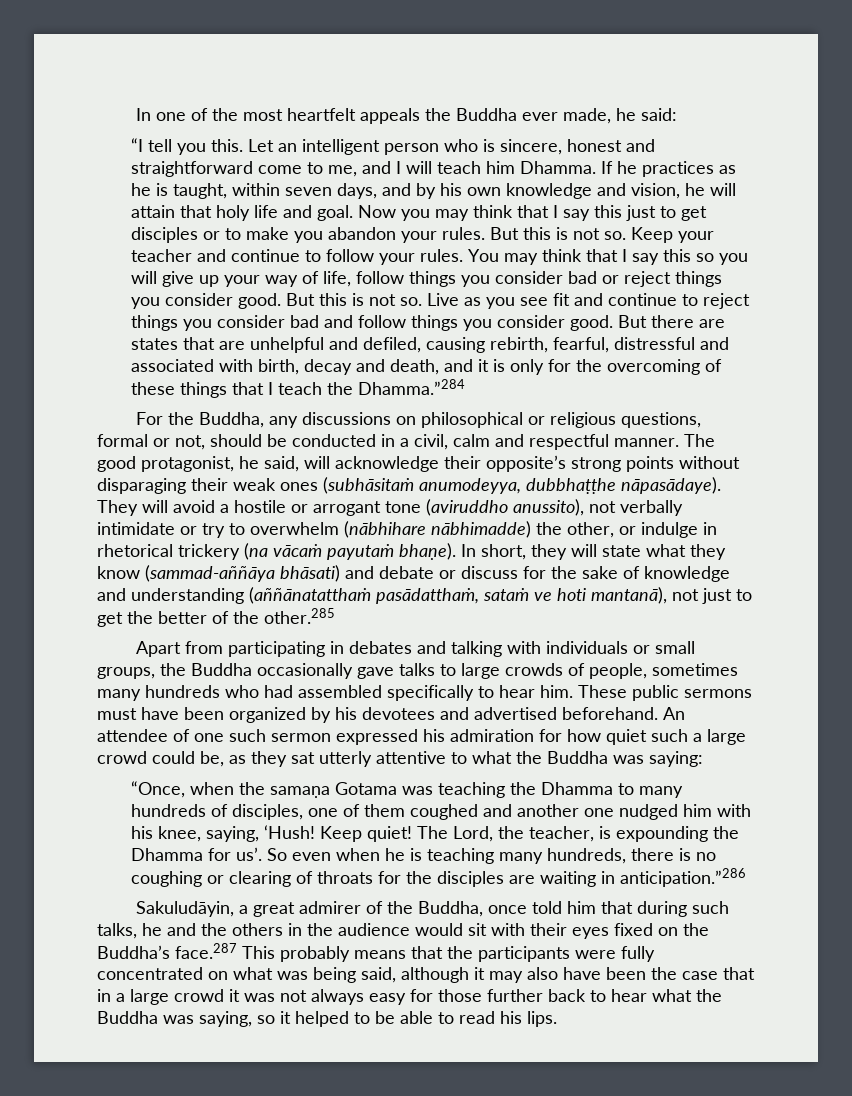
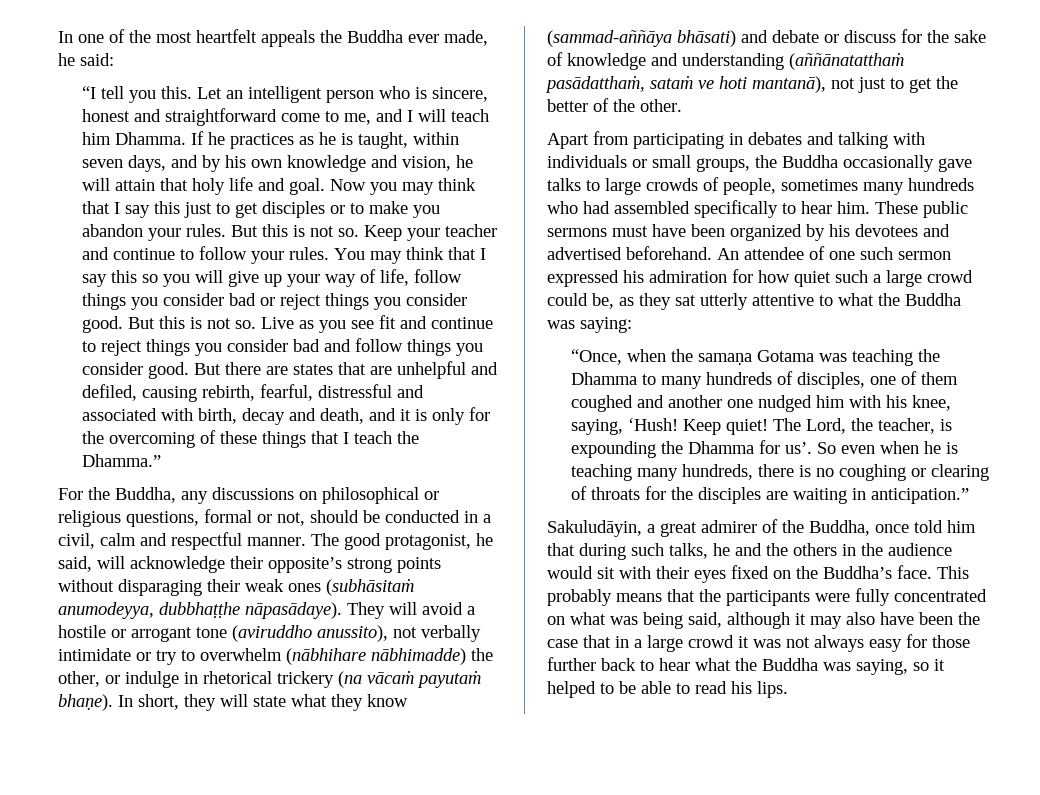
[357,379,465,395] Dhamma.”284 -> [81,454,161,467] Dhamma.”
[264,608,335,624] other.285 -> [640,99,682,112] other.
[619,868,746,887] anticipation.”286 -> [870,488,969,504] anticipation.”
[175,943,237,959] face.287 -> [897,565,932,579] face.

